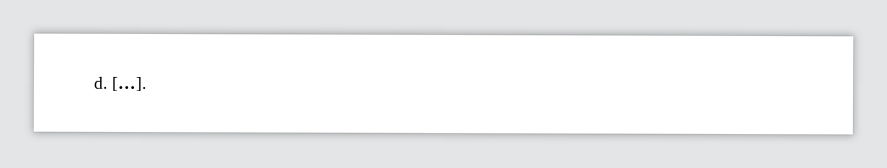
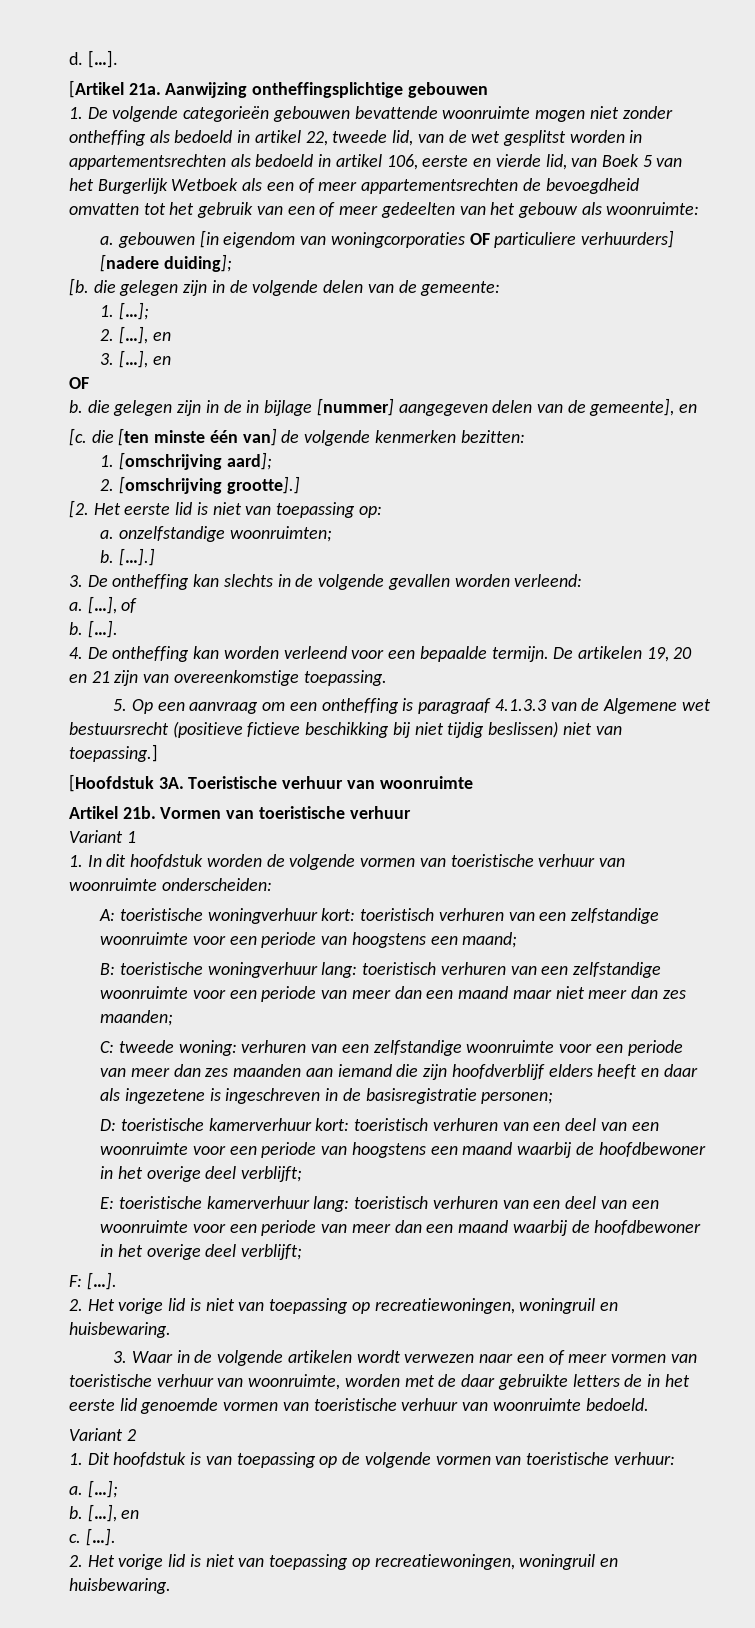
(147, 84) none -> [69,80,488,98] [69,106,673,122] [69,130,643,146] [69,154,683,170] [69,178,639,194] [69,202,700,218] [100,230,675,248] [100,254,232,272] [69,278,501,296] [100,302,149,320] [100,326,171,344] [100,350,171,368] [69,377,89,389] [69,398,698,416] [69,428,525,446] [100,452,272,470] [100,476,300,494] [69,500,382,518] [100,526,332,542] [100,548,155,566] [69,574,583,590] [69,596,138,614] [69,620,118,638] [69,646,693,662] [69,670,387,686] [113,698,711,714] [69,721,622,738] [69,744,158,762] [69,774,473,792] [69,806,411,819] [69,830,136,843] [69,854,625,870] [69,878,272,891] [99,908,660,924] [100,932,518,948] [100,962,662,978] [100,986,686,1002] [100,1010,174,1026] [100,1040,683,1056] [100,1064,698,1080] [100,1088,554,1104] [100,1118,659,1131] [100,1142,706,1158] [100,1166,303,1182] [100,1196,659,1212] [100,1220,702,1236] [100,1244,303,1260] [69,1272,117,1290] [69,1298,618,1314] [69,1322,171,1338] [113,1350,697,1366] [69,1374,690,1390] [69,1398,649,1414] [69,1428,136,1441] [69,1452,675,1468] [69,1480,118,1498] [69,1504,140,1522] [69,1528,116,1546] [69,1554,618,1570] [69,1578,171,1594] // [Artikel 21a. Aanwijzing ontheffingsplichtige gebouwen // 1. De volgende categorieën gebouwen bevattende woonruimte mogen niet zonder ontheffing als bedoeld in artikel 22, tweede lid, van de wet gesplitst worden in appartementsrechten als bedoeld in artikel 106, eerste en vierde lid, van Boek 5 van het Burgerlijk Wetboek als een of meer appartementsrechten de bevoegdheid omvatten tot het gebruik van een of meer gedeelten van het gebouw als woonruimte: // a. gebouwen [in eigendom van woningcorporaties OF particuliere verhuurders] [nadere duiding]; // [b. die gelegen zijn in de volgende delen van de gemeente: // 1. […]; // 2. […], en // 3. […], en // OF // b. die gelegen zijn in de in bijlage [nummer] aangegeven delen van de gemeente], en // [c. die [ten minste één van] de volgende kenmerken bezitten: // 1. [omschrijving aard]; // 2. [omschrijving grootte].] // [2. Het eerste lid is niet van toepassing op: // a. onzelfstandige woonruimten; // b. […].] // 3. De ontheffing kan slechts in de volgende gevallen worden verleend: // a. […], of // b. […]. // 4. De ontheffing kan worden verleend voor een bepaalde termijn. De artikelen 19, 20 en 21 zijn van overeenkomstige toepassing. // 5. Op een aanvraag om een ontheffing is paragraaf 4.1.3.3 van de Algemene wet bestuursrecht (positieve fictieve beschikking bij niet tijdig beslissen) niet van toepassing.] // [Hoofdstuk 3A. Toeristische verhuur van woonruimte // Artikel 21b. Vormen van toeristische verhuur // Variant 1 // 1. In dit hoofdstuk worden de volgende vormen van toeristische verhuur van woonruimte onderscheiden: // A: toeristische woningverhuur kort: toeristisch verhuren van een zelfstandige woonruimte voor een periode van hoogstens een maand; // B: toeristische woningverhuur lang: toeristisch verhuren van een zelfstandige woonruimte voor een periode van meer dan een maand maar niet meer dan zes maanden; // C: tweede woning: verhuren van een zelfstandige woonruimte voor een periode van meer dan zes maanden aan iemand die zijn hoofdverblijf elders heeft en daar als ingezetene is ingeschreven in de basisregistratie personen; // D: toeristische kamerverhuur kort: toeristisch verhuren van een deel van een woonruimte voor een periode van hoogstens een maand waarbij de hoofdbewoner in het overige deel verblijft; // E: toeristische kamerverhuur lang: toeristisch verhuren van een deel van een woonruimte voor een periode van meer dan een maand waarbij de hoofdbewoner in het overige deel verblijft; // F: […]. // 2. Het vorige lid is niet van toepassing op recreatiewoningen, woningruil en huisbewaring. // 3. Waar in de volgende artikelen wordt verwezen naar een of meer vormen van toeristische verhuur van woonruimte, worden met de daar gebruikte letters de in het eerste lid genoemde vormen van toeristische verhuur van woonruimte bedoeld. // Variant 2 // 1. Dit hoofdstuk is van toepassing op de volgende vormen van toeristische verhuur: // a. […]; // b. […], en // c. […]. // 2. Het vorige lid is niet van toepassing op recreatiewoningen, woningruil en huisbewaring.

